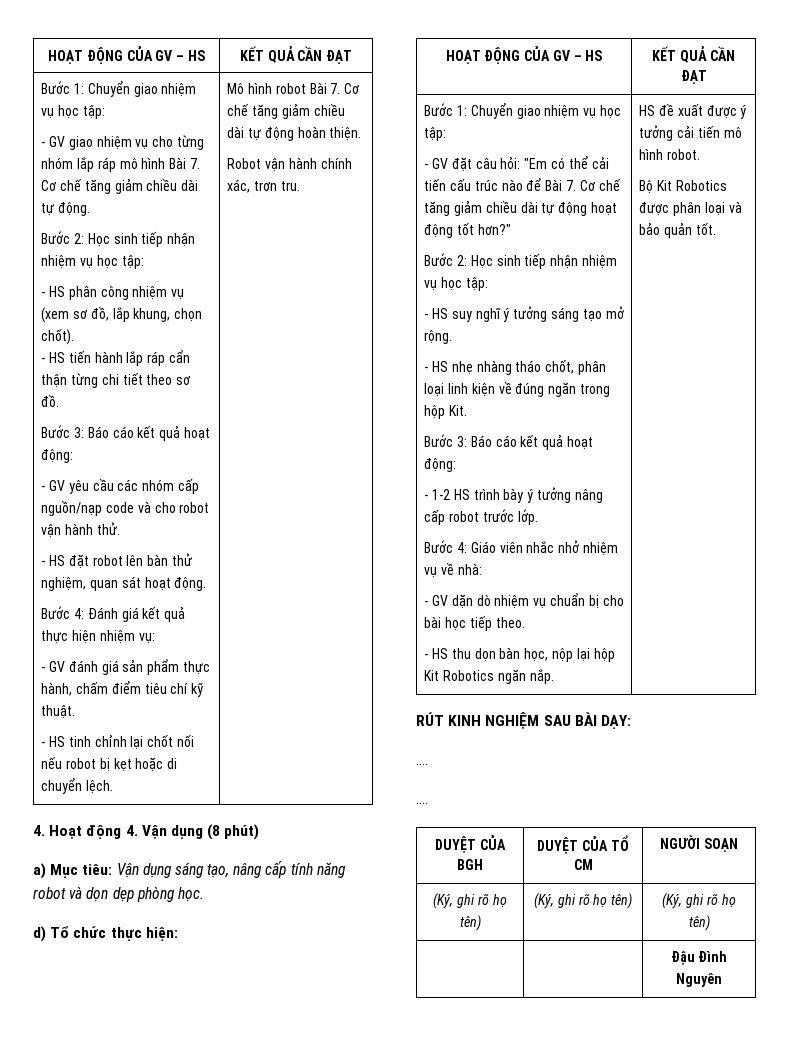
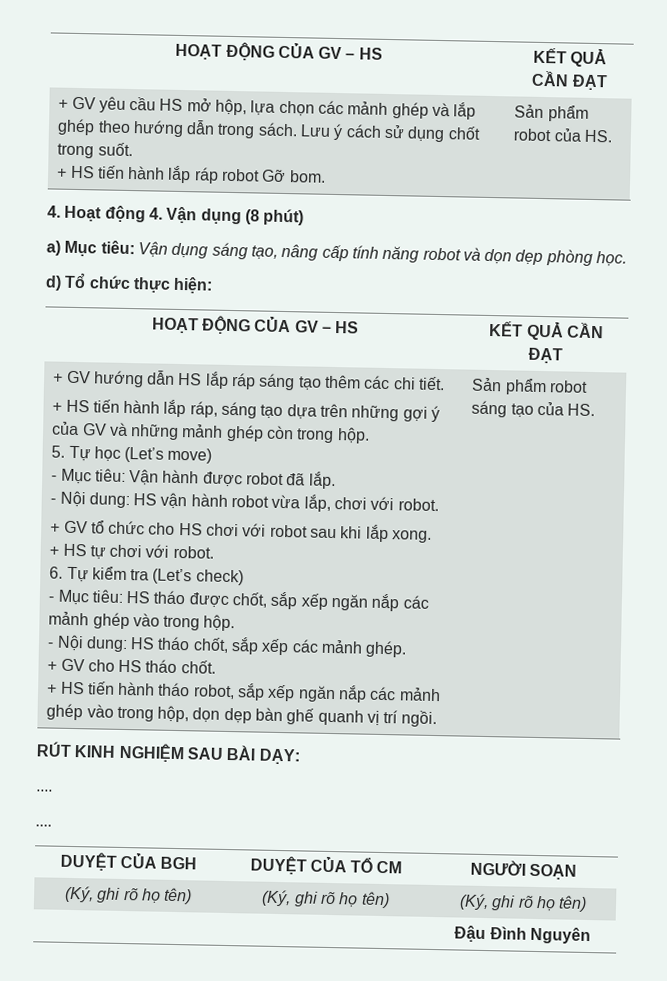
[41,81,197,97] [41,105,105,119] [41,135,205,150] [41,157,201,172] [41,178,199,194] [41,202,91,216] [41,231,196,247] [41,255,144,269] [41,286,185,300] [41,306,203,323] [41,328,75,345] [41,358,46,363] Bước 1: Chuyển giao nhiệm vụ học tập: // - GV giao nhiệm vụ cho từng nhóm lắp ráp mô hình Bài 7. Cơ chế tăng giảm chiều dài tự động. // Bước 2: Học sinh tiếp nhận nhiệm vụ học tập: // - HS phân công nhiệm vụ (xem sơ đồ, lắp khung, chọn chốt). // - -> [58,96,477,120] [57,118,481,143] [57,142,133,159] [57,168,68,178] + GV yêu cầu HS mở hộp, lựa chọn các mảnh ghép và lắp ghép theo hướng dẫn trong sách. Lưu ý cách sử dụng chốt trong suốt. // +
[169,350,191,363] [41,372,192,388] [41,394,60,407] [41,425,211,441] [41,449,74,463] [41,478,200,494] [41,500,210,516] [41,522,120,538] [41,553,194,569] [41,576,207,591] [41,606,186,622] [41,630,155,644] [41,659,211,675] [41,681,204,697] [41,705,76,719] [41,734,195,750] [41,756,178,772] [41,778,114,794] [227,82,361,94] [227,103,345,119] [227,126,362,141] [227,157,352,172] [227,179,300,193] cẩn thận từng chi tiết theo sơ đồ. // Bước 3: Báo cáo kết quả hoạt động: // - GV yêu cầu các nhóm cấp nguồn/nạp code và cho robot vận hành thử. // - HS đặt robot lên bàn thử nghiệm, quan sát hoạt động. // Bước 4: Đánh giá kết quả thực hiện nhiệm vụ: // - GV đánh giá sản phẩm thực hành, chấm điểm tiêu chí kỹ thuật. // - HS tinh chỉnh lại chốt nối nếu robot bị kẹt hoặc di chuyển lệch. | Mô hình robot Bài 7. Cơ chế tăng giảm chiều dài tự động hoàn thiện. // Robot vận hành chính xác, trơn tru. -> [221,168,326,183] [514,104,589,122] [513,128,613,143] robot Gỡ bom. | Sản phẩm robot của HS.
[424,103,622,119] [424,127,447,141] [424,156,609,172] [424,178,621,191] [424,200,618,216] [424,222,511,238] [424,253,618,269] [424,277,488,291] [424,306,625,322] [424,330,453,344] [424,359,607,375] [424,381,611,397] [424,405,468,419] [424,434,594,450] [424,458,457,472] [424,487,603,503] [424,509,538,525] [424,540,619,556] [424,562,482,578] [424,593,624,609] [424,615,525,631] [424,647,615,662] [424,669,554,684] [639,103,747,119] [639,125,742,141] [639,149,701,160] [639,180,727,194] [639,201,742,216] [639,222,716,238] Bước 1: Chuyển giao nhiệm vụ học tập: // - GV đặt câu hỏi: "Em có thể cải tiến cấu trúc nào để Bài 7. Cơ chế tăng giảm chiều dài tự động hoạt động tốt hơn?" // Bước 2: Học sinh tiếp nhận nhiệm vụ học tập: // - HS suy nghĩ ý tưởng sáng tạo mở rộng. // - HS nhẹ nhàng tháo chốt, phân loại linh kiện về đúng ngăn trong hộp Kit. // Bước 3: Báo cáo kết quả hoạt động: // - 1-2 HS trình bày ý tưởng nâng cấp robot trước lớp. // Bước 4: Giáo viên nhắc nhở nhiệm vụ về nhà: // - GV dặn dò nhiệm vụ chuẩn bị cho bài học tiếp theo. // - HS thu dọn bàn học, nộp lại hộp Kit Robotics ngăn nắp. | HS đề xuất được ý tưởng cải tiến mô hình robot. // Bộ Kit Robotics được phân loại và bảo quản tốt. -> [53,370,446,391] [52,399,441,423] [52,421,370,444] [51,445,213,464] [51,468,336,490] [50,490,439,512] [50,520,433,543] [49,543,214,560] [49,566,244,586] [48,589,429,612] [48,611,236,632] [47,634,408,658] [47,658,216,674] [47,681,441,703] [46,703,437,728] [471,377,588,396] [471,400,596,418] + GV hướng dẫn HS lắp ráp sáng tạo thêm các chi tiết. // + HS tiến hành lắp ráp, sáng tạo dựa trên những gợi ý của GV và những mảnh ghép còn trong hộp. // 5. Tự học (Let’s move) // - Mục tiêu: Vận hành được robot đã lắp. // - Nội dung: HS vận hành robot vừa lắp, chơi với robot. // + GV tổ chức cho HS chơi với robot sau khi lắp xong. // + HS tự chơi với robot. // 6. Tự kiểm tra (Let’s check) // - Mục tiêu: HS tháo được chốt, sắp xếp ngăn nắp các mảnh ghép vào trong hộp. // - Nội dung: HS tháo chốt, sắp xếp các mảnh ghép. // + GV cho HS tháo chốt. // + HS tiến hành tháo robot, sắp xếp ngăn nắp các mảnh ghép vào trong hộp, dọn dẹp bàn ghế quanh vị trí ngồi. | Sản phẩm robot sáng tạo của HS.

